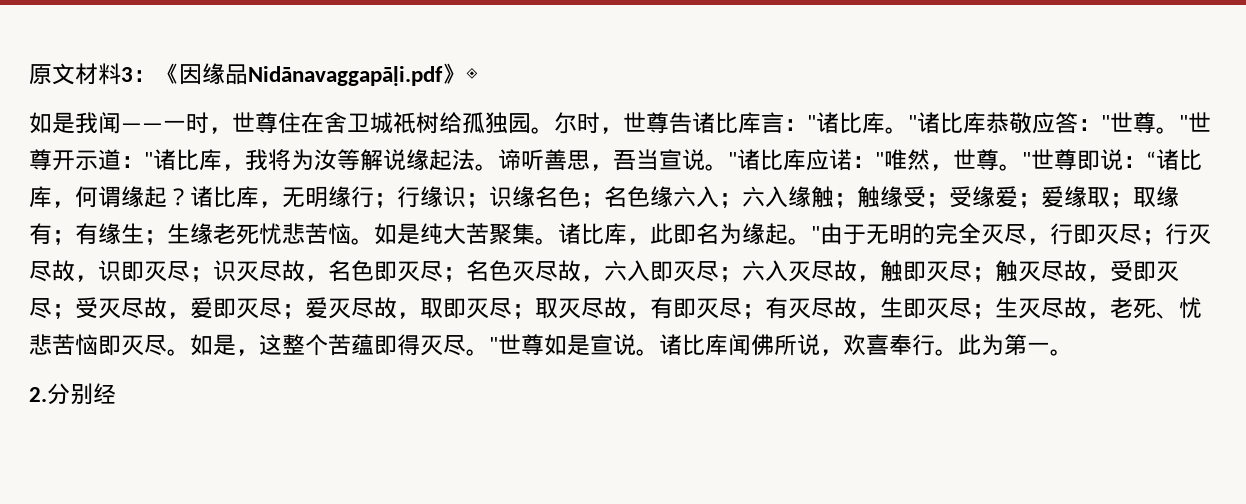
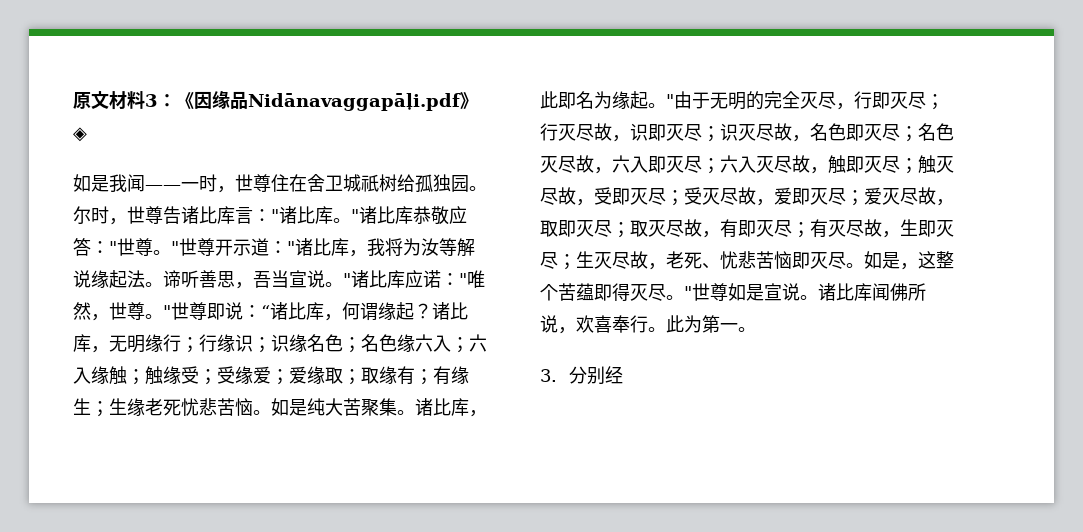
[29,387,47,402] 2. -> [540,369,557,382] 3.

